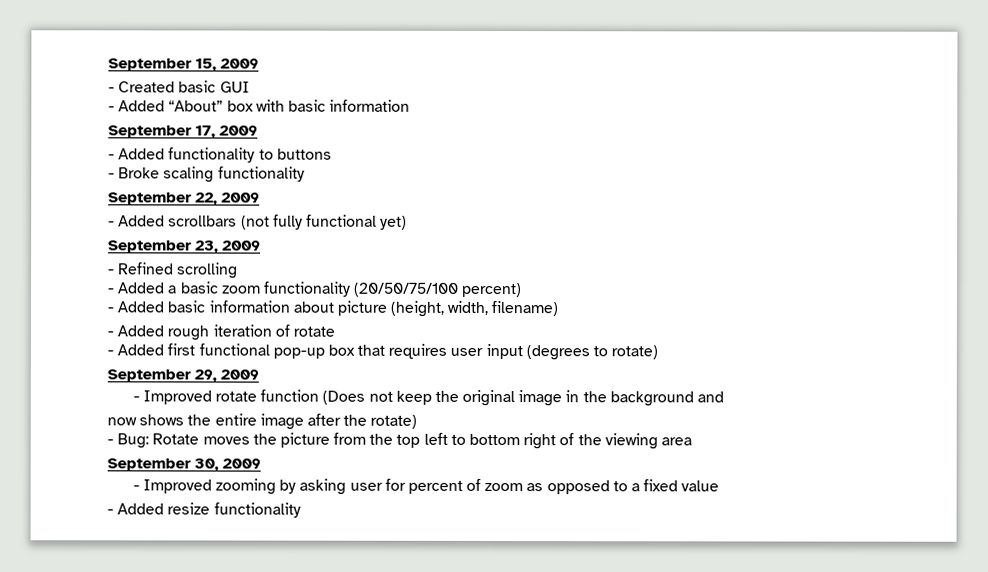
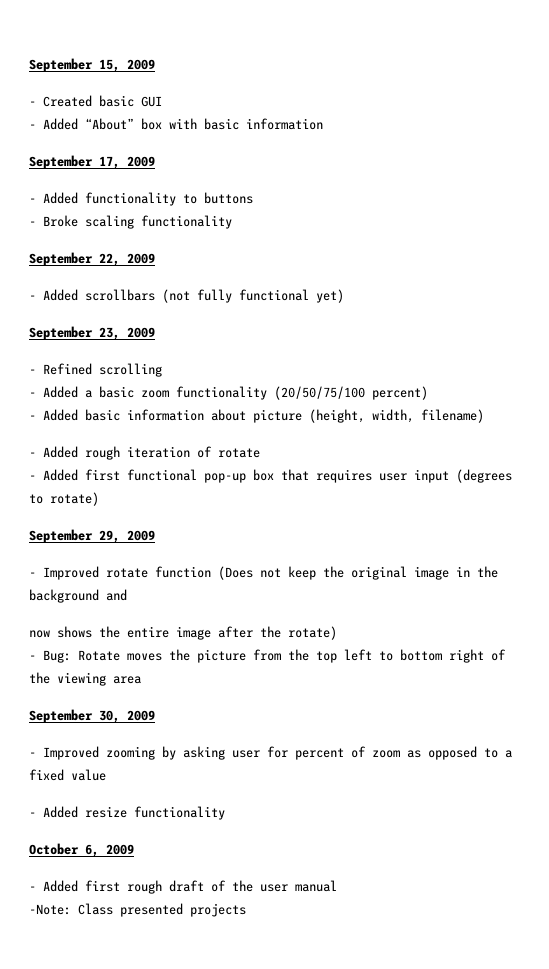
(301, 510) none -> [29,843,134,857] [29,880,337,894] [29,903,246,917] // October 6, 2009 // - Added first rough draft of the user manual // -Note: Class presented projects

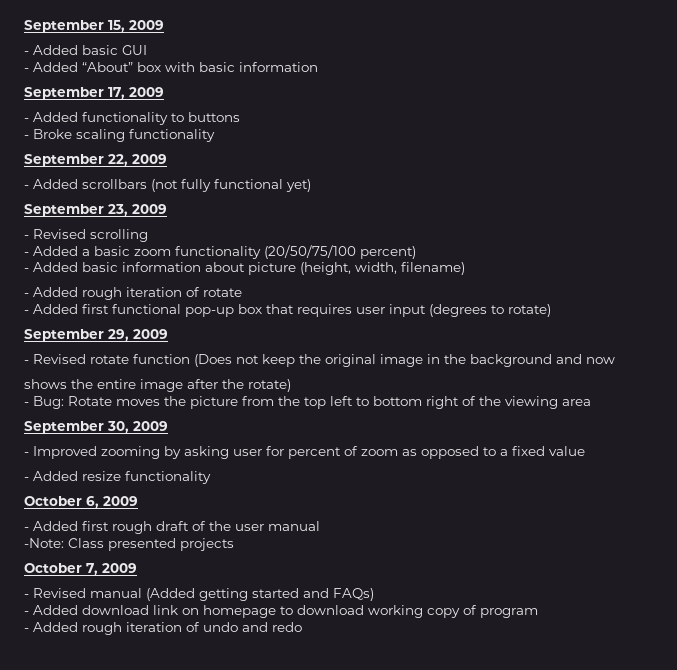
[43,95,92,107] Created -> [33,45,78,55] Added
[43,363,92,375] Refined -> [33,229,86,239] Revised
[43,566,99,580] Improved -> [33,354,86,364] Revised
[29,630,50,638] // now -> [586,357,615,364] now //
(246, 910) none -> [24,563,137,575] [24,588,374,601] [24,605,538,618] [24,622,302,635] // October 7, 2009 // - Revised manual (Added getting started and FAQs) // - Added download link on homepage to download working copy of program // - Added rough iteration of undo and redo

